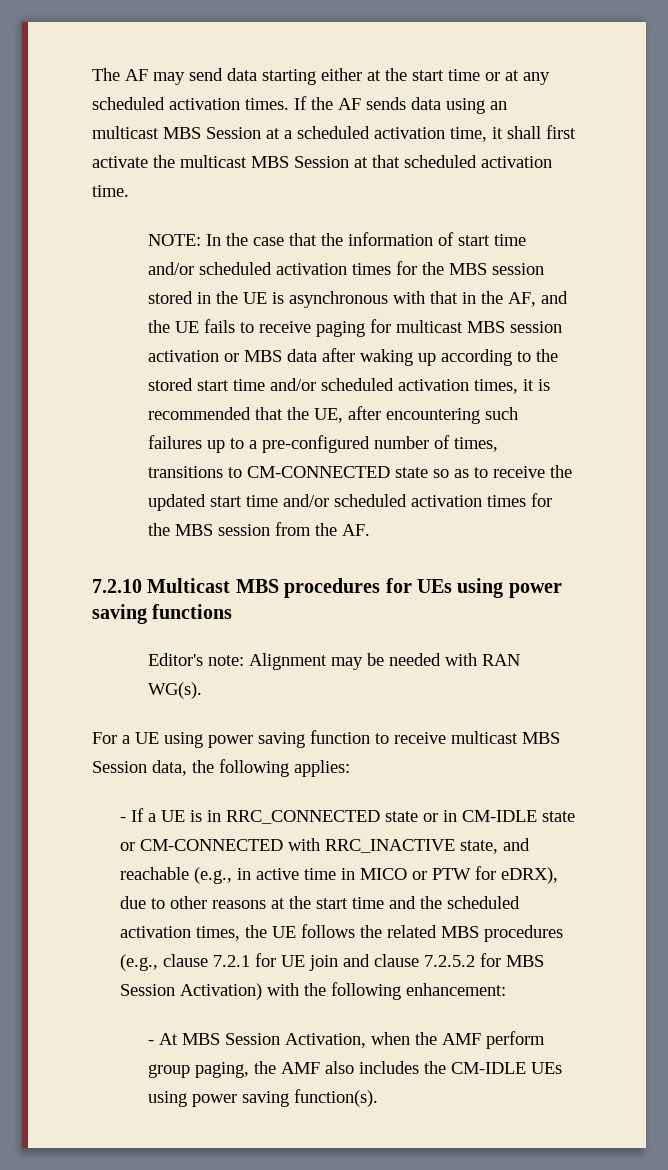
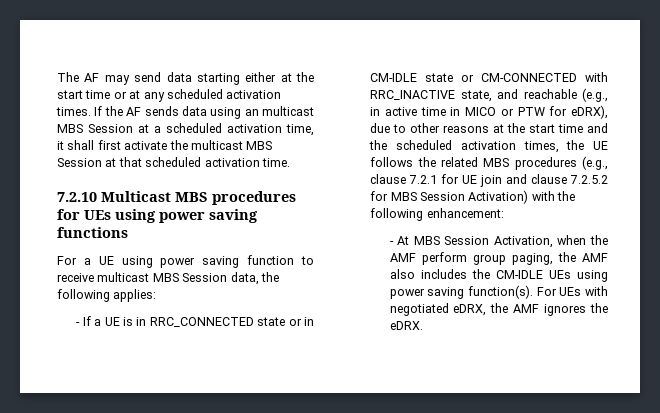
[148,232,527,246] [148,261,545,275] [148,291,569,308] [148,319,563,337] [148,348,559,366] [148,378,551,394] [148,406,519,424] [148,435,499,453] [148,465,573,478] [148,493,553,511] [148,522,371,536] // NOTE: In the case that the information of start time and/or scheduled activation times for the MBS session stored in the UE is asynchronous with that in the AF, and the UE fails to receive paging for multicast MBS session activation or MBS data after waking up according to the stored start time and/or scheduled activation times, it is recommended that the UE, after encountering such failures up to a pre-configured number of times, transitions to CM-CONNECTED state so as to receive the updated start time and/or scheduled activation times for the MBS session from the AF. -> (290, 162) none
[148,653,521,670] [148,682,203,699] // Editor's note: Alignment may be needed with RAN WG(s). -> (128, 232) none
(379, 1098) none -> [536,286,608,296] [389,303,608,316] [389,321,423,330] For UEs with negotiated eDRX, the AMF ignores the eDRX.

